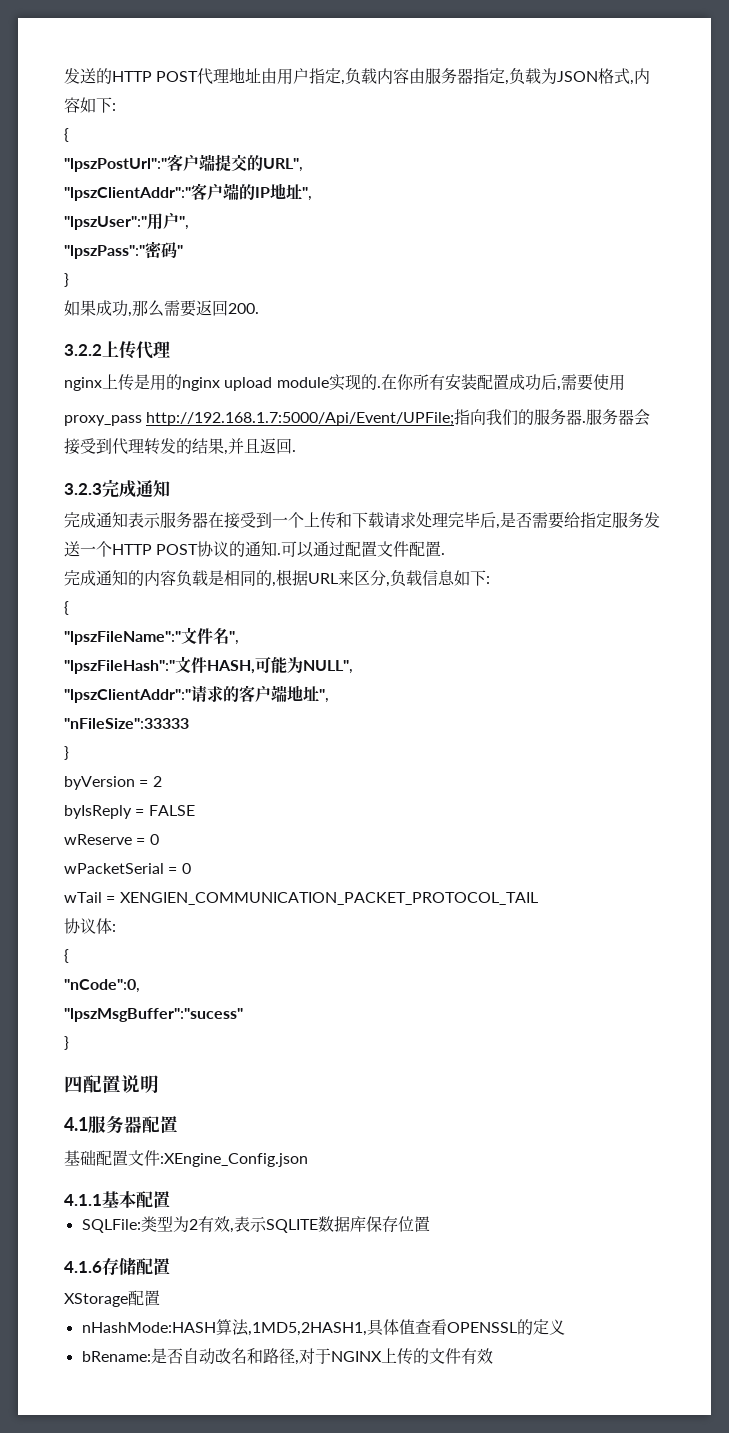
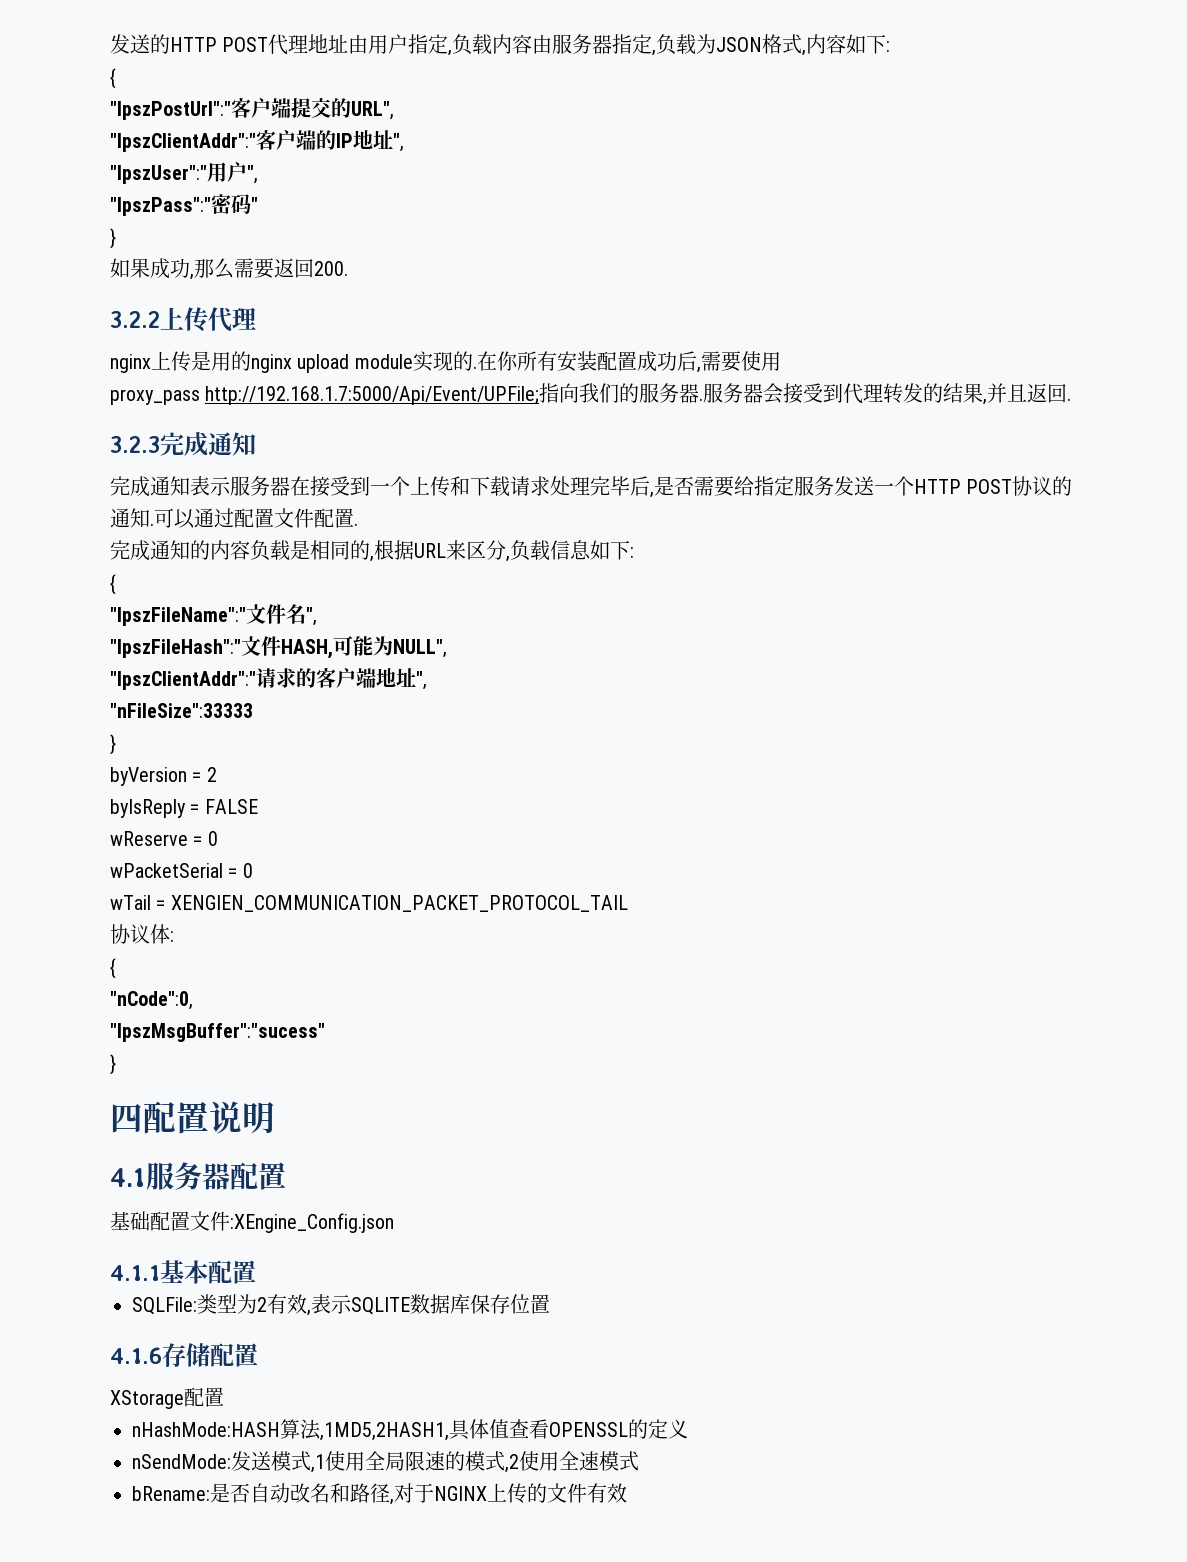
(565, 1327) none -> [132,1451,639,1473] // nSendMode:发送模式,1使用全局限速的模式,2使用全速模式

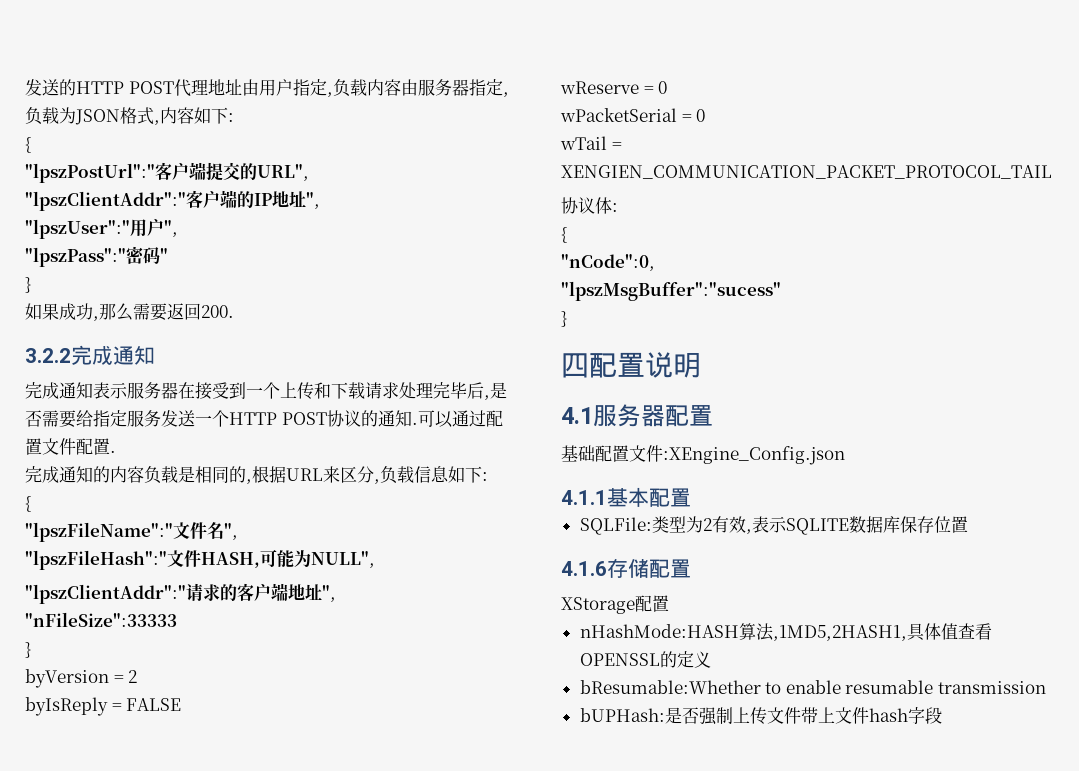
[160,307,256,332] [110,351,781,373] [110,383,1072,405] [110,436,160,453] 上传代理 // nginx上传是用的nginx upload module实现的.在你所有安装配置成功后,需要使用 // proxy_pass http://192.168.1.7:5000/Api/Event/UPFile;指向我们的服务器.服务器会接受到代理转发的结果,并且返回. // 3.2.3 -> (71, 355) none
[132,1451,639,1473] [132,1483,627,1505] nSendMode:发送模式,1使用全局限速的模式,2使用全速模式 // bRename:是否自动改名和路径,对于NGINX上传的文件有效 -> [579,680,1047,694] [579,707,942,725] bResumable:Whether to enable resumable transmission // bUPHash:是否强制上传文件带上文件hash字段

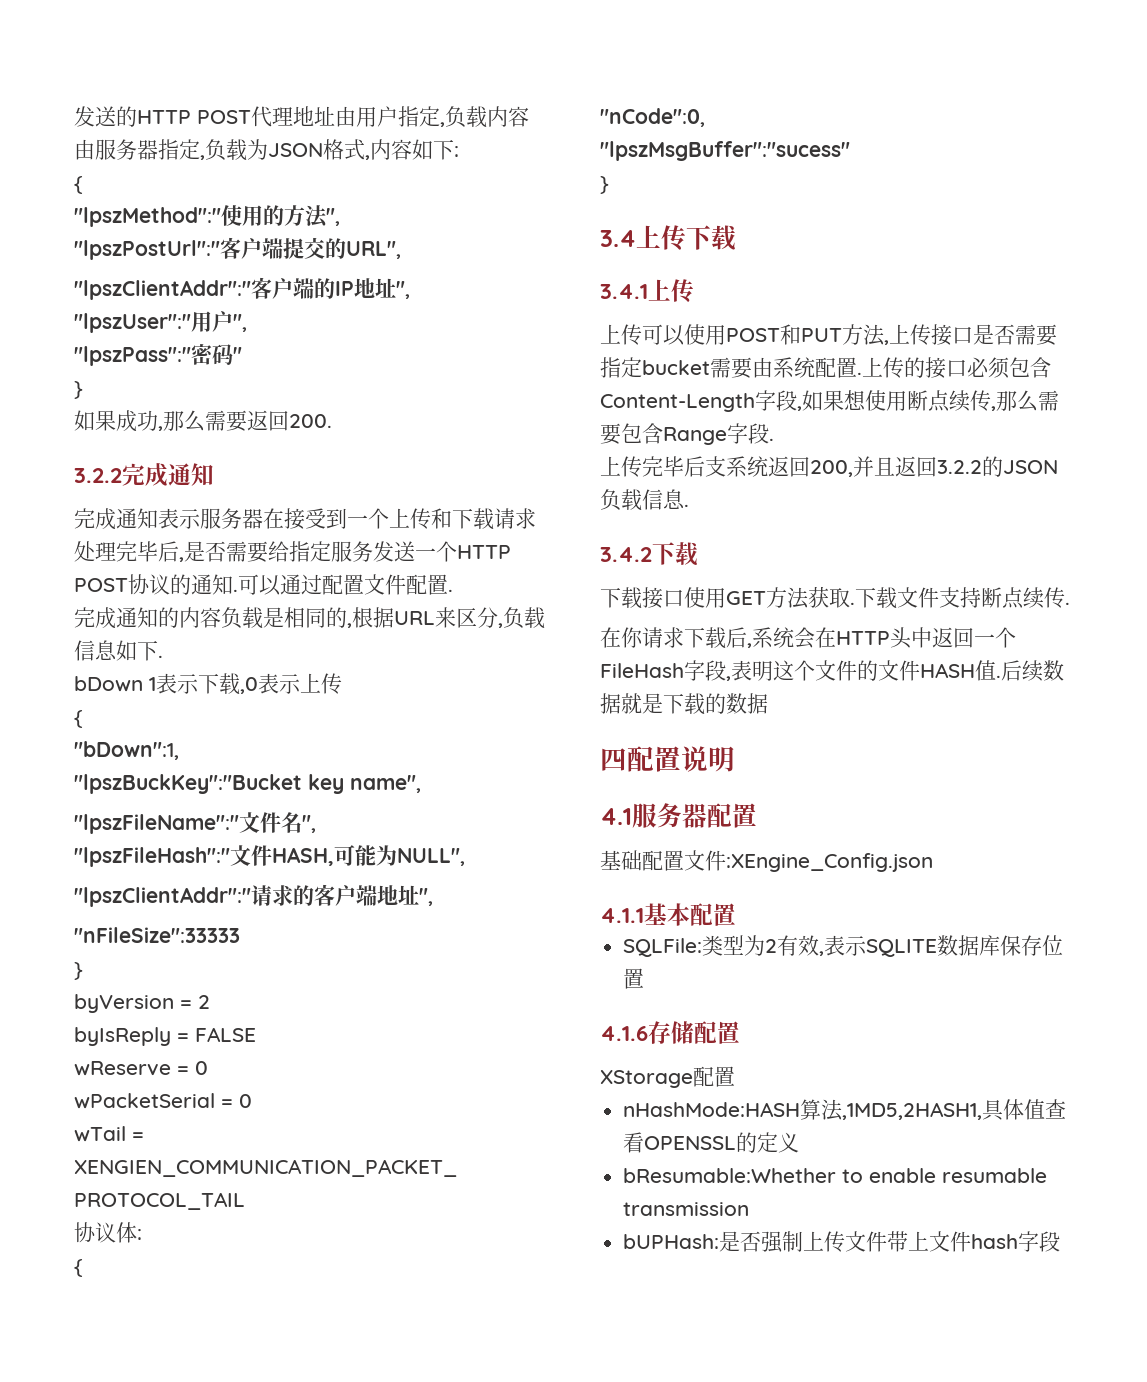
(31, 145) none -> [74,205,340,228] // "lpszMethod":"使用的方法",
[482,472,488,481] [25,496,31,512] : // { -> [158,655,163,658] [74,673,342,695] [74,710,83,728] [74,741,179,760] [74,774,421,794] . // bDown 1表示下载,0表示上传 // { // "bDown":1, // "lpszBuckKey":"Bucket key name",
(567, 319) none -> [600,225,736,251] [600,279,694,303] [600,324,1057,346] [600,357,1051,379] [600,390,1059,412] [600,423,774,445] [600,456,1058,477] [600,489,689,511] [600,542,698,566] [600,586,1070,609] [600,627,1016,649] [600,660,1064,682] [600,693,768,715] // 3.4上传下载 // 3.4.1上传 // 上传可以使用POST和PUT方法,上传接口是否需要指定bucket需要由系统配置.上传的接口必须包含Content-Length字段,如果想使用断点续传,那么需要包含Range字段. // 上传完毕后支系统返回200,并且返回3.2.2的JSON负载信息. // 3.4.2下载 // 下载接口使用GET方法获取.下载文件支持断点续传. // 在你请求下载后,系统会在HTTP头中返回一个FileHash字段,表明这个文件的文件HASH值.后续数据就是下载的数据

